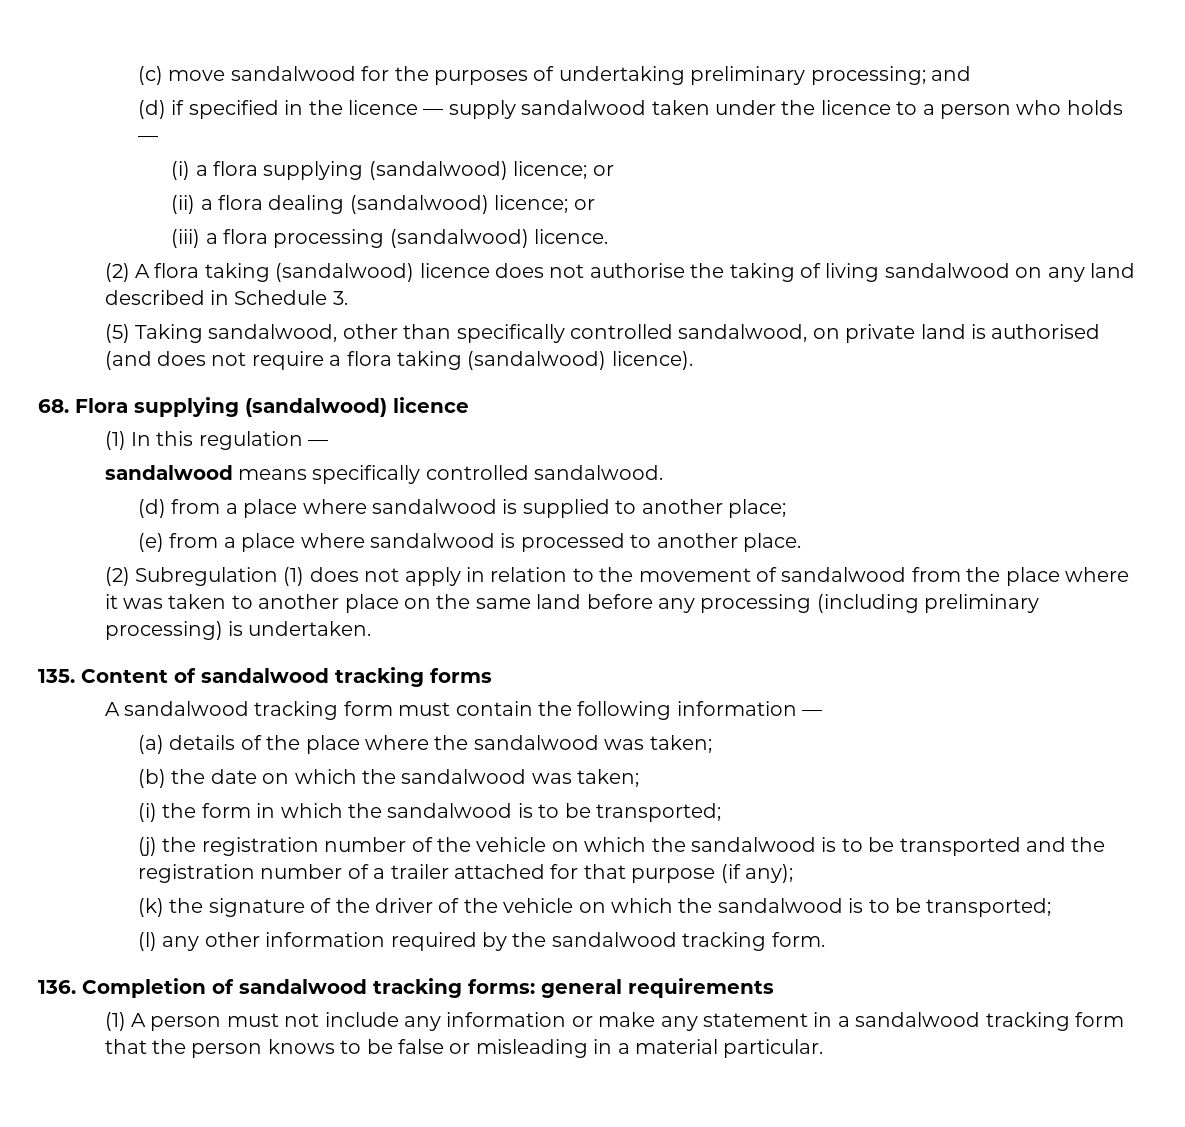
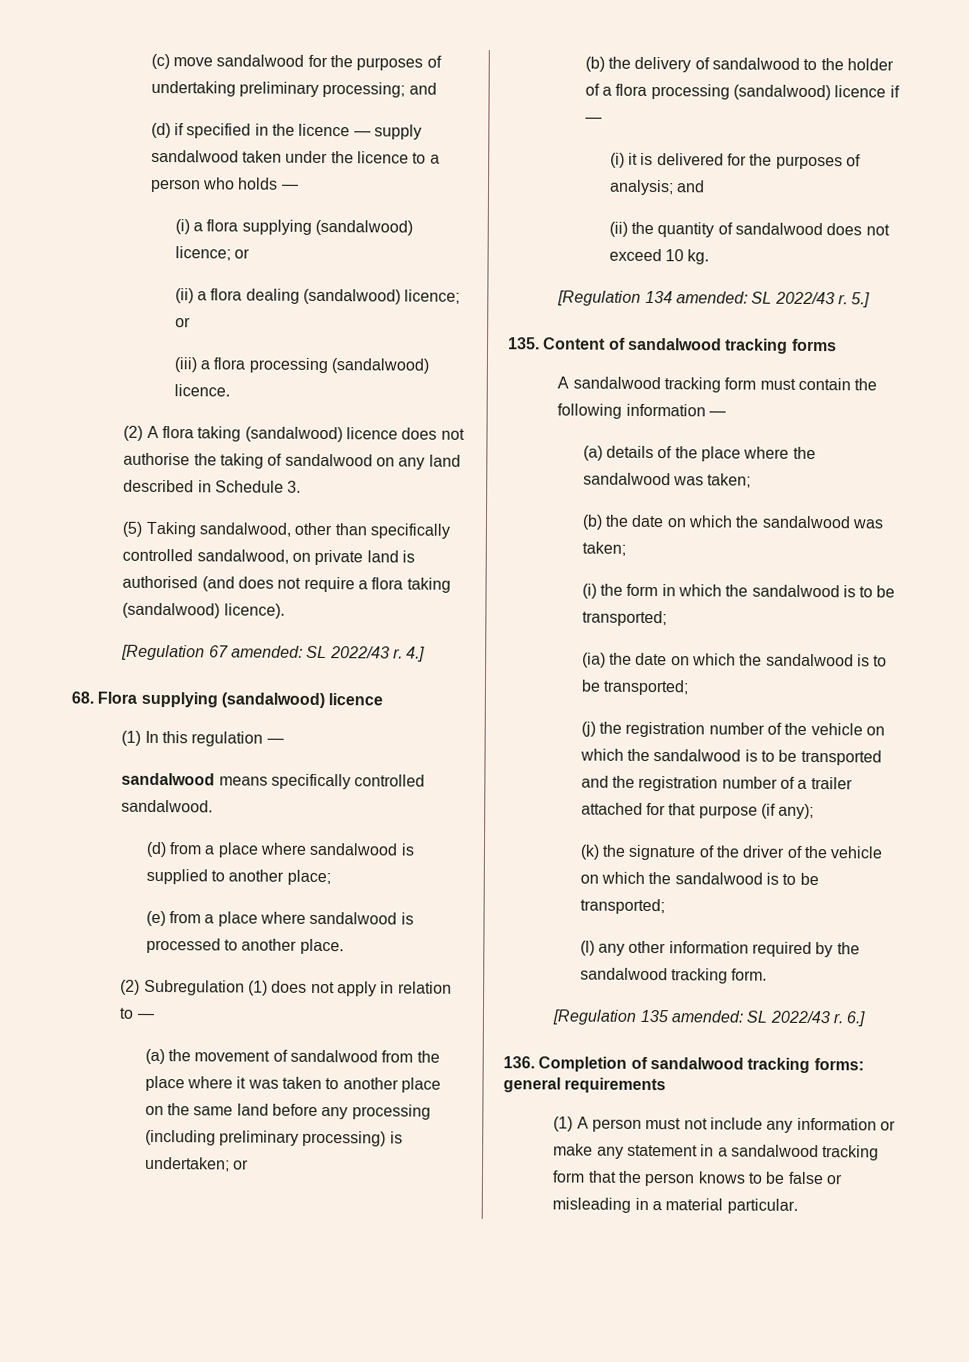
[825,263,880,282] living -> (283, 459) none
(693, 360) none -> [121,644,426,662] // [Regulation 67 amended: SL 2022/43 r. 4.]
(594, 575) none -> [136,1013,154,1019] [144,1048,165,1065] — // (a)
[248,621,372,636] undertaken. -> [144,1156,249,1172] [584,56,894,73] [584,83,900,101] [584,117,602,123] [609,152,862,170] [608,179,706,196] [608,221,890,238] [608,248,710,265] [557,290,871,308] undertaken; or // (b) the delivery of sandalwood to the holder of a flora processing (sandalwood) licence if — // (i) it is delivered for the purposes of analysis; and // (ii) the quantity of sandalwood does not exceed 10 kg. // [Regulation 134 amended: SL 2022/43 r. 5.]
(721, 812) none -> [581,652,888,668] [580,679,689,696] // (ia) the date on which the sandalwood is to be transported;
(825, 939) none -> [552,1009,866,1027] // [Regulation 135 amended: SL 2022/43 r. 6.]

